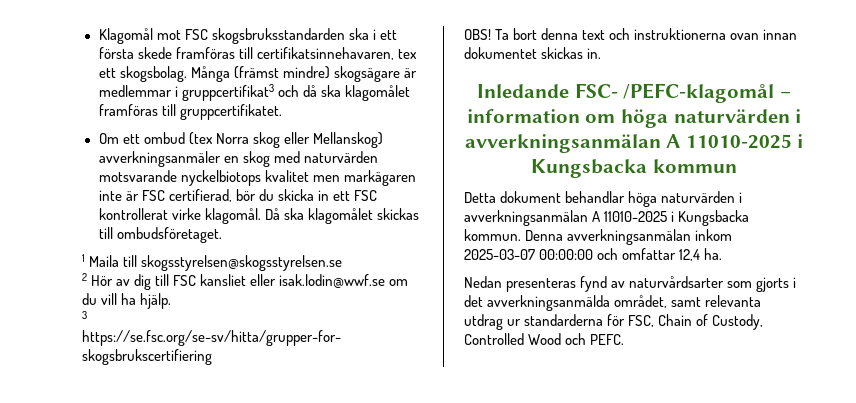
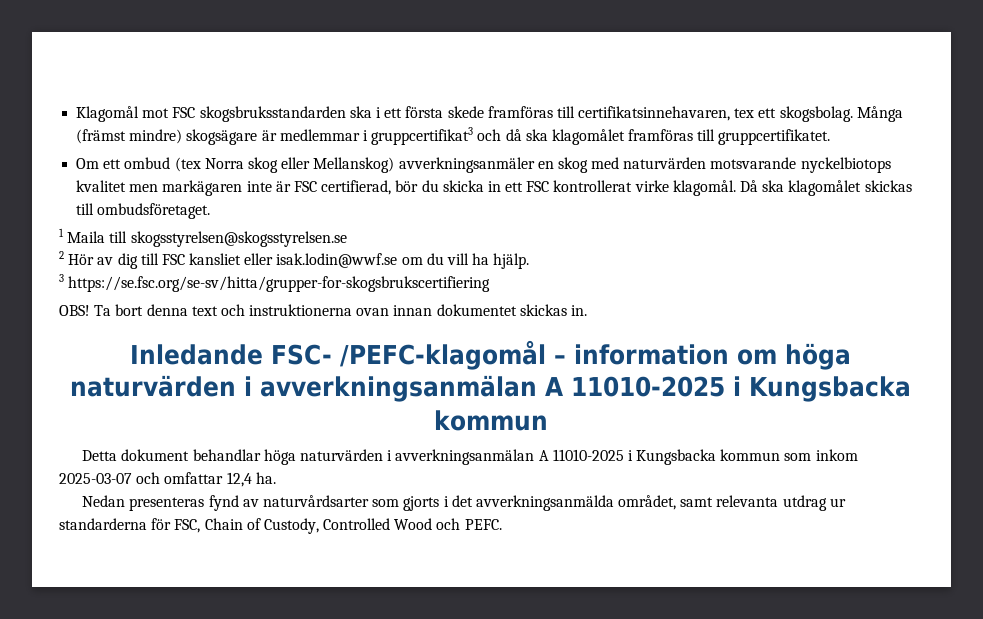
[464,229,692,245] kommun. Denna avverkningsanmälan -> [720,449,812,461] kommun som
[539,249,594,260] 00:00:00 -> (132, 478) none

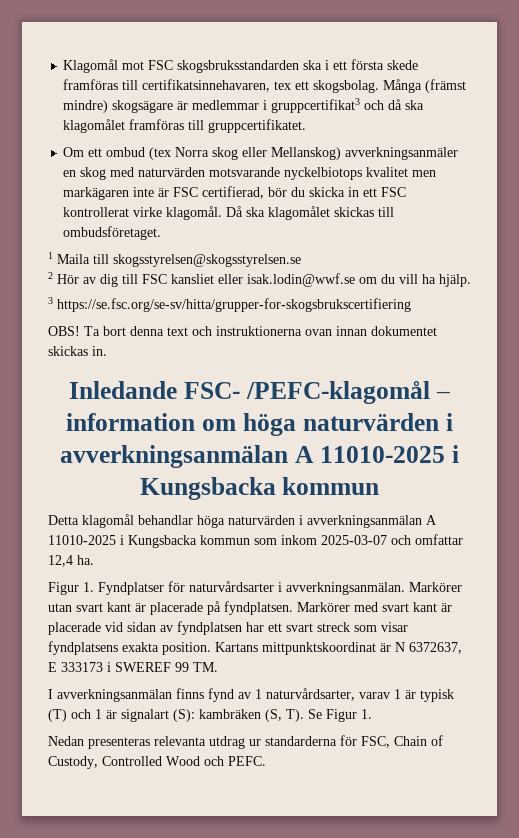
[121,449,190,461] dokument -> [82,514,134,528] klagomål
[82,495,714,511] Nedan presenteras fynd av naturvårdsarter som gjorts i det avverkningsanmälda området, samt -> [48,581,462,595] [48,601,452,615] [48,621,408,635] [48,641,462,655] [48,662,218,672] [48,688,454,702] [48,709,372,722] [48,736,150,749] Figur 1. Fyndplatser för naturvårdsarter i avverkningsanmälan. Markörer utan svart kant är placerade på fyndplatsen. Markörer med svart kant är placerade vid sidan av fyndplatsen har ett svart streck som visar fyndplatsens exakta position. Kartans mittpunktskoordinat är N 6372637, E 333173 i SWEREF 99 TM. // I avverkningsanmälan finns fynd av 1 naturvårdsarter, varav 1 är typisk (T) och 1 är signalart (S): kambräken (S, T). Se Figur 1. // Nedan presenteras

